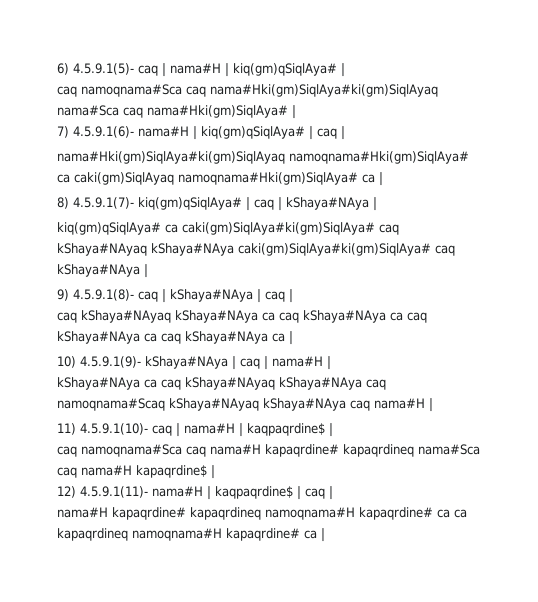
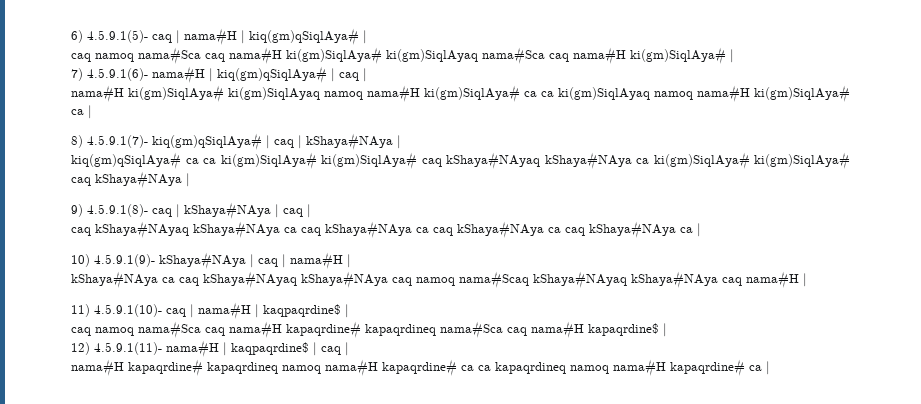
[81,84,438,97] [57,105,288,118] namoqnama#Sca caq nama#Hki(gm)SiqlAya#ki(gm)SiqlAyaq nama#Sca caq nama#Hki(gm)SiqlAya# -> [95,47,726,64] namoq nama#Sca caq nama#H ki(gm)SiqlAya# ki(gm)SiqlAyaq nama#Sca caq nama#H ki(gm)SiqlAya#
[57,151,469,164] [57,172,358,185] nama#Hki(gm)SiqlAya#ki(gm)SiqlAyaq namoqnama#Hki(gm)SiqlAya# ca caki(gm)SiqlAyaq namoqnama#Hki(gm)SiqlAya# -> [71,85,850,102] nama#H ki(gm)SiqlAya# ki(gm)SiqlAyaq namoq nama#H ki(gm)SiqlAya# ca ca ki(gm)SiqlAyaq namoq nama#H ki(gm)SiqlAya#
[182,222,399,235] [57,243,431,256] caki(gm)SiqlAya#ki(gm)SiqlAya# caq kShaya#NAyaq kShaya#NAya caki(gm)SiqlAya#ki(gm)SiqlAya# -> [203,152,850,169] ca ki(gm)SiqlAya# ki(gm)SiqlAya# caq kShaya#NAyaq kShaya#NAya ca ki(gm)SiqlAya# ki(gm)SiqlAya#
[57,398,165,411] namoqnama#Scaq -> [416,271,529,288] namoq nama#Scaq
[81,444,182,457] namoqnama#Sca -> [95,321,201,338] namoq nama#Sca
[265,507,355,520] namoqnama#H -> [282,359,378,376] namoq nama#H
[132,528,222,541] namoqnama#H -> [570,359,666,376] namoq nama#H

